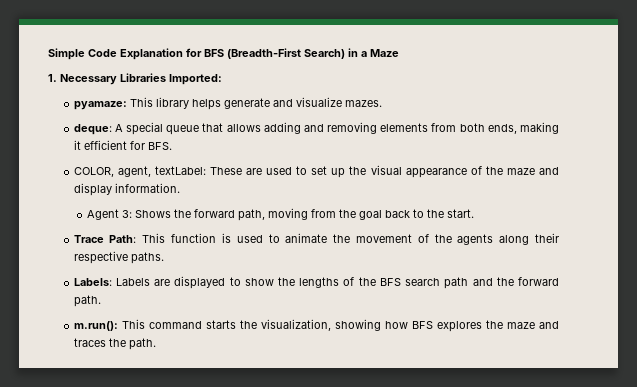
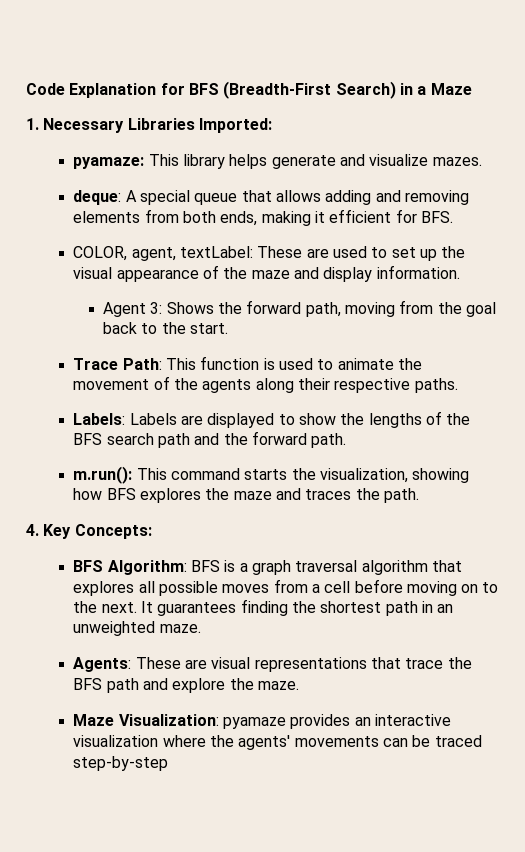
[48,48,85,60] Simple -> (26, 89) none
(156, 344) none -> [26,524,152,539] [73,560,462,575] [73,579,499,596] [73,599,454,616] [73,621,201,636] [73,657,472,672] [73,678,299,693] [73,714,451,729] [73,735,482,750] [73,756,169,771] // 4. Key Concepts: // BFS Algorithm: BFS is a graph traversal algorithm that explores all possible moves from a cell before moving on to the next. It guarantees finding the shortest path in an unweighted maze. // Agents: These are visual representations that trace the BFS path and explore the maze. // Maze Visualization: pyamaze provides an interactive visualization where the agents' movements can be traced step-by-step

